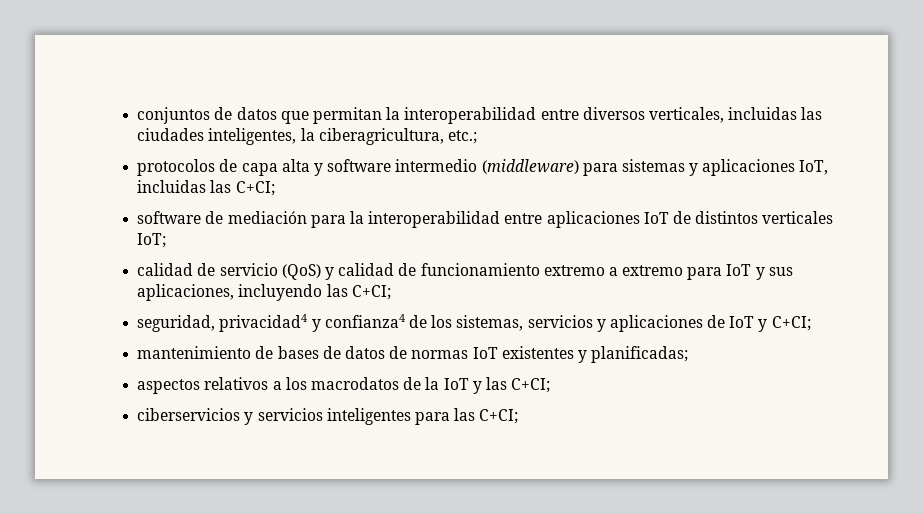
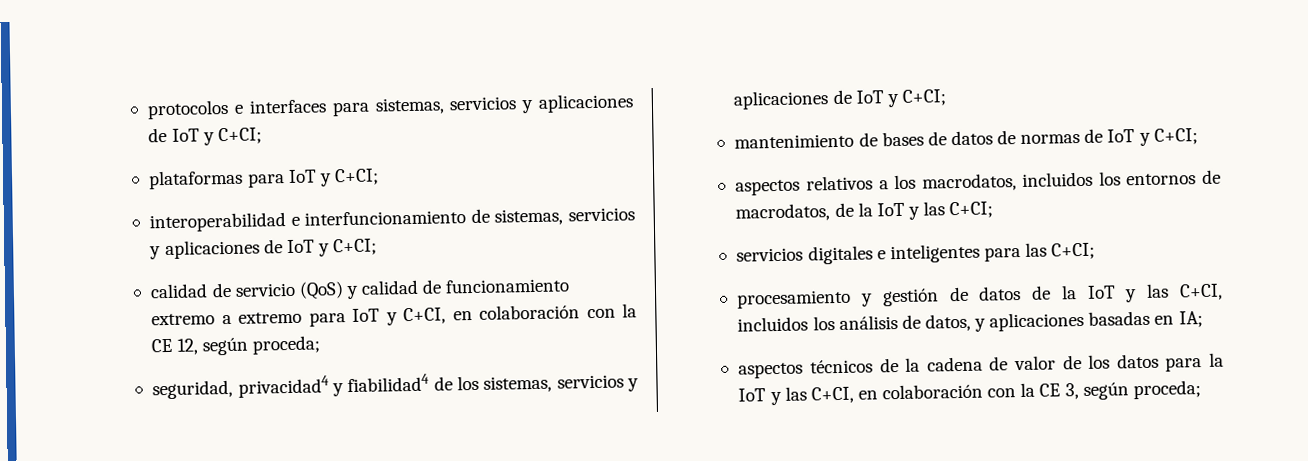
[137,107,823,124] [137,128,477,145] [137,159,829,176] [137,180,275,196] [137,211,834,228] [137,233,167,248] conjuntos de datos que permitan la interoperabilidad entre diversos verticales, incluidas las ciudades inteligentes, la ciberagricultura, etc.; // protocolos de capa alta y software intermedio (middleware) para sistemas y aplicaciones IoT, incluidas las C+CI; // software de mediación para la interoperabilidad entre aplicaciones IoT de distintos verticales IoT; -> [147,93,635,120] [148,127,262,146] [148,168,379,190] [149,207,635,233] [149,238,378,260] protocolos e interfaces para sistemas, servicios y aplicaciones de IoT y C+CI; // plataformas para IoT y C+CI; // interoperabilidad e interfuncionamiento de sistemas, servicios y aplicaciones de IoT y C+CI;
[768,267,793,276] [137,284,391,301] sus aplicaciones, incluyendo las C+CI; -> [403,303,637,325] [151,335,320,356] C+CI, en colaboración con la CE 12, según proceda;
[324,314,405,328] confianza4 -> [347,373,430,393] fiabilidad4
[472,346,689,363] IoT existentes y planificadas; -> [1084,128,1198,147] de IoT y C+CI;
[310,377,399,390] macrodatos -> [921,169,1221,192] [735,203,831,222] macrodatos, incluidos los entornos de macrodatos,
[137,408,323,425] ciberservicios y servicios -> [736,245,886,265] servicios digitales e
(519, 416) none -> [737,283,1223,309] [737,310,1203,332] [738,352,1224,379] [738,380,1201,406] // procesamiento y gestión de datos de la IoT y las C+CI, incluidos los análisis de datos, y aplicaciones basadas en IA; // aspectos técnicos de la cadena de valor de los datos para la IoT y las C+CI, en colaboración con la CE 3, según proceda;

